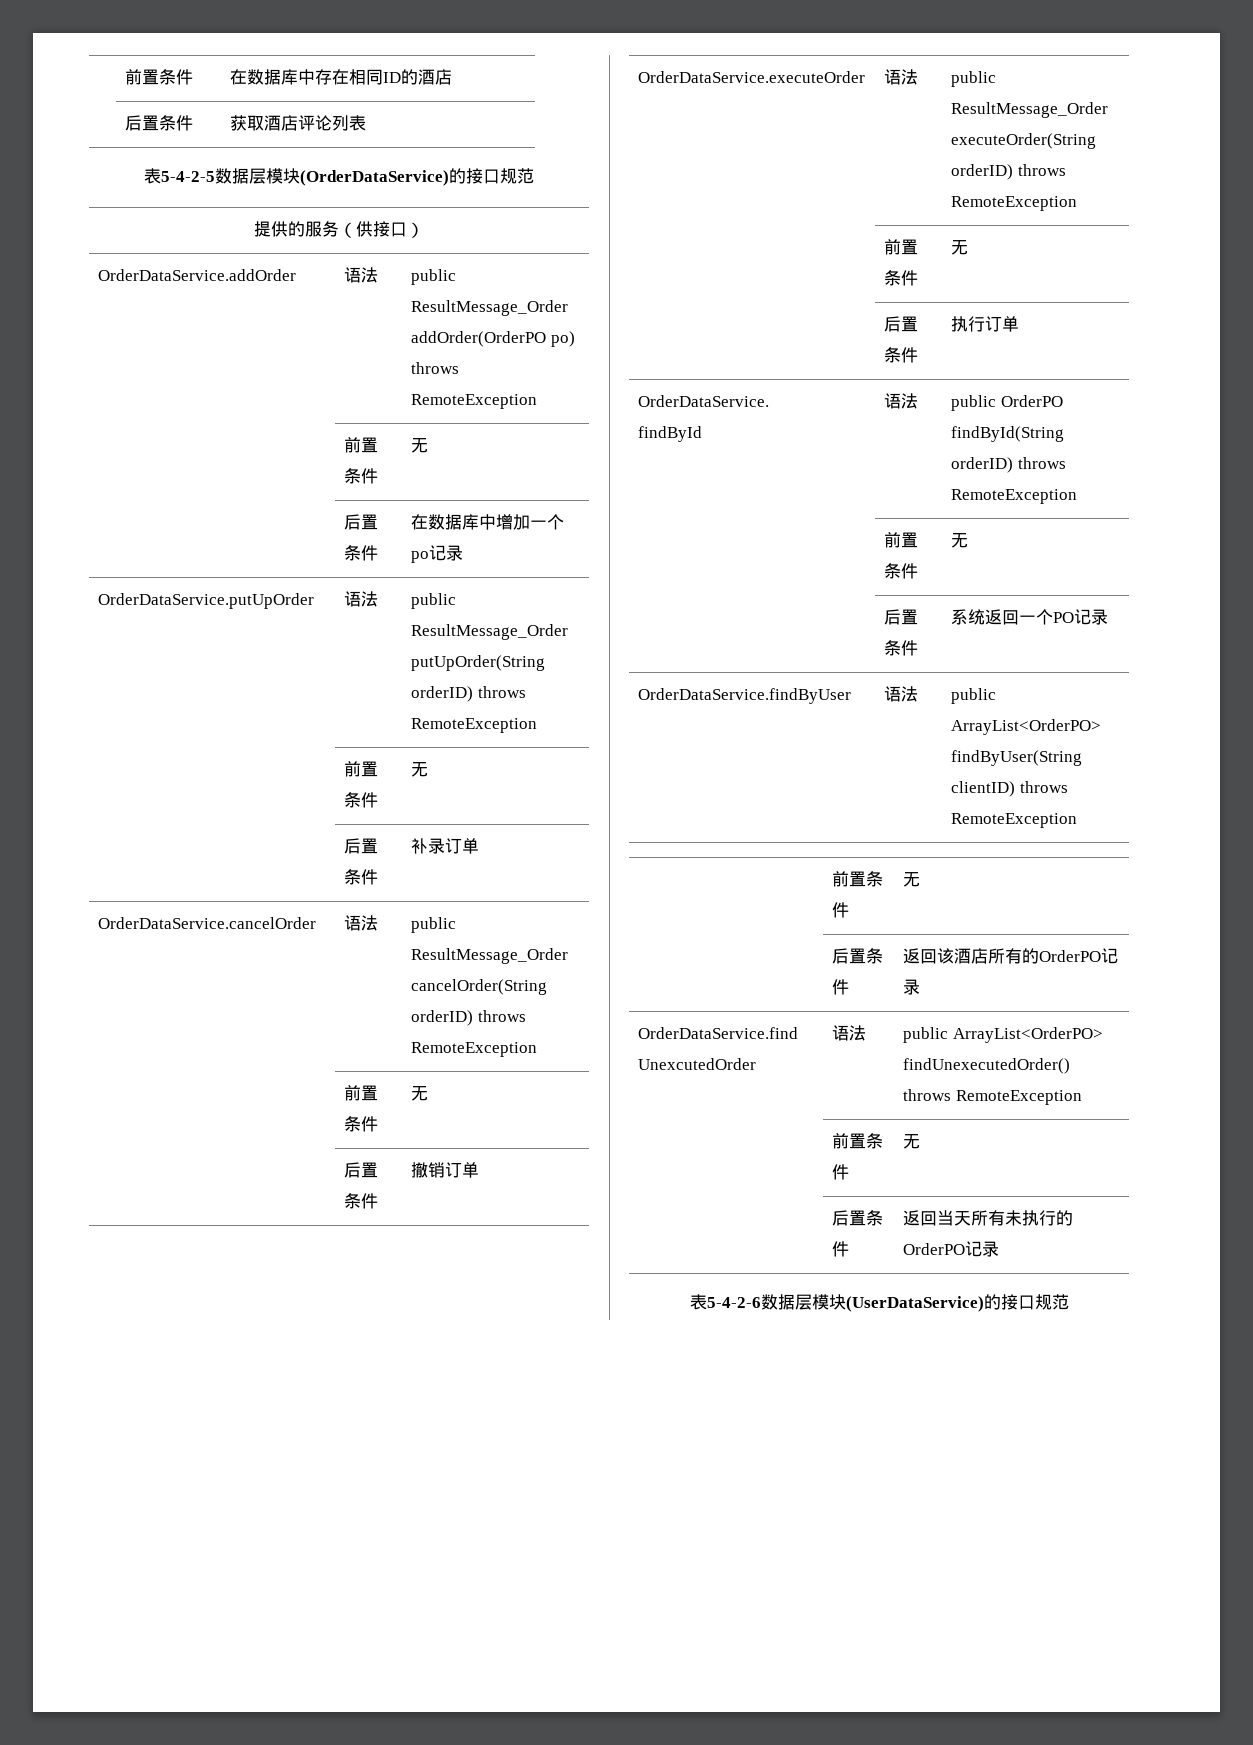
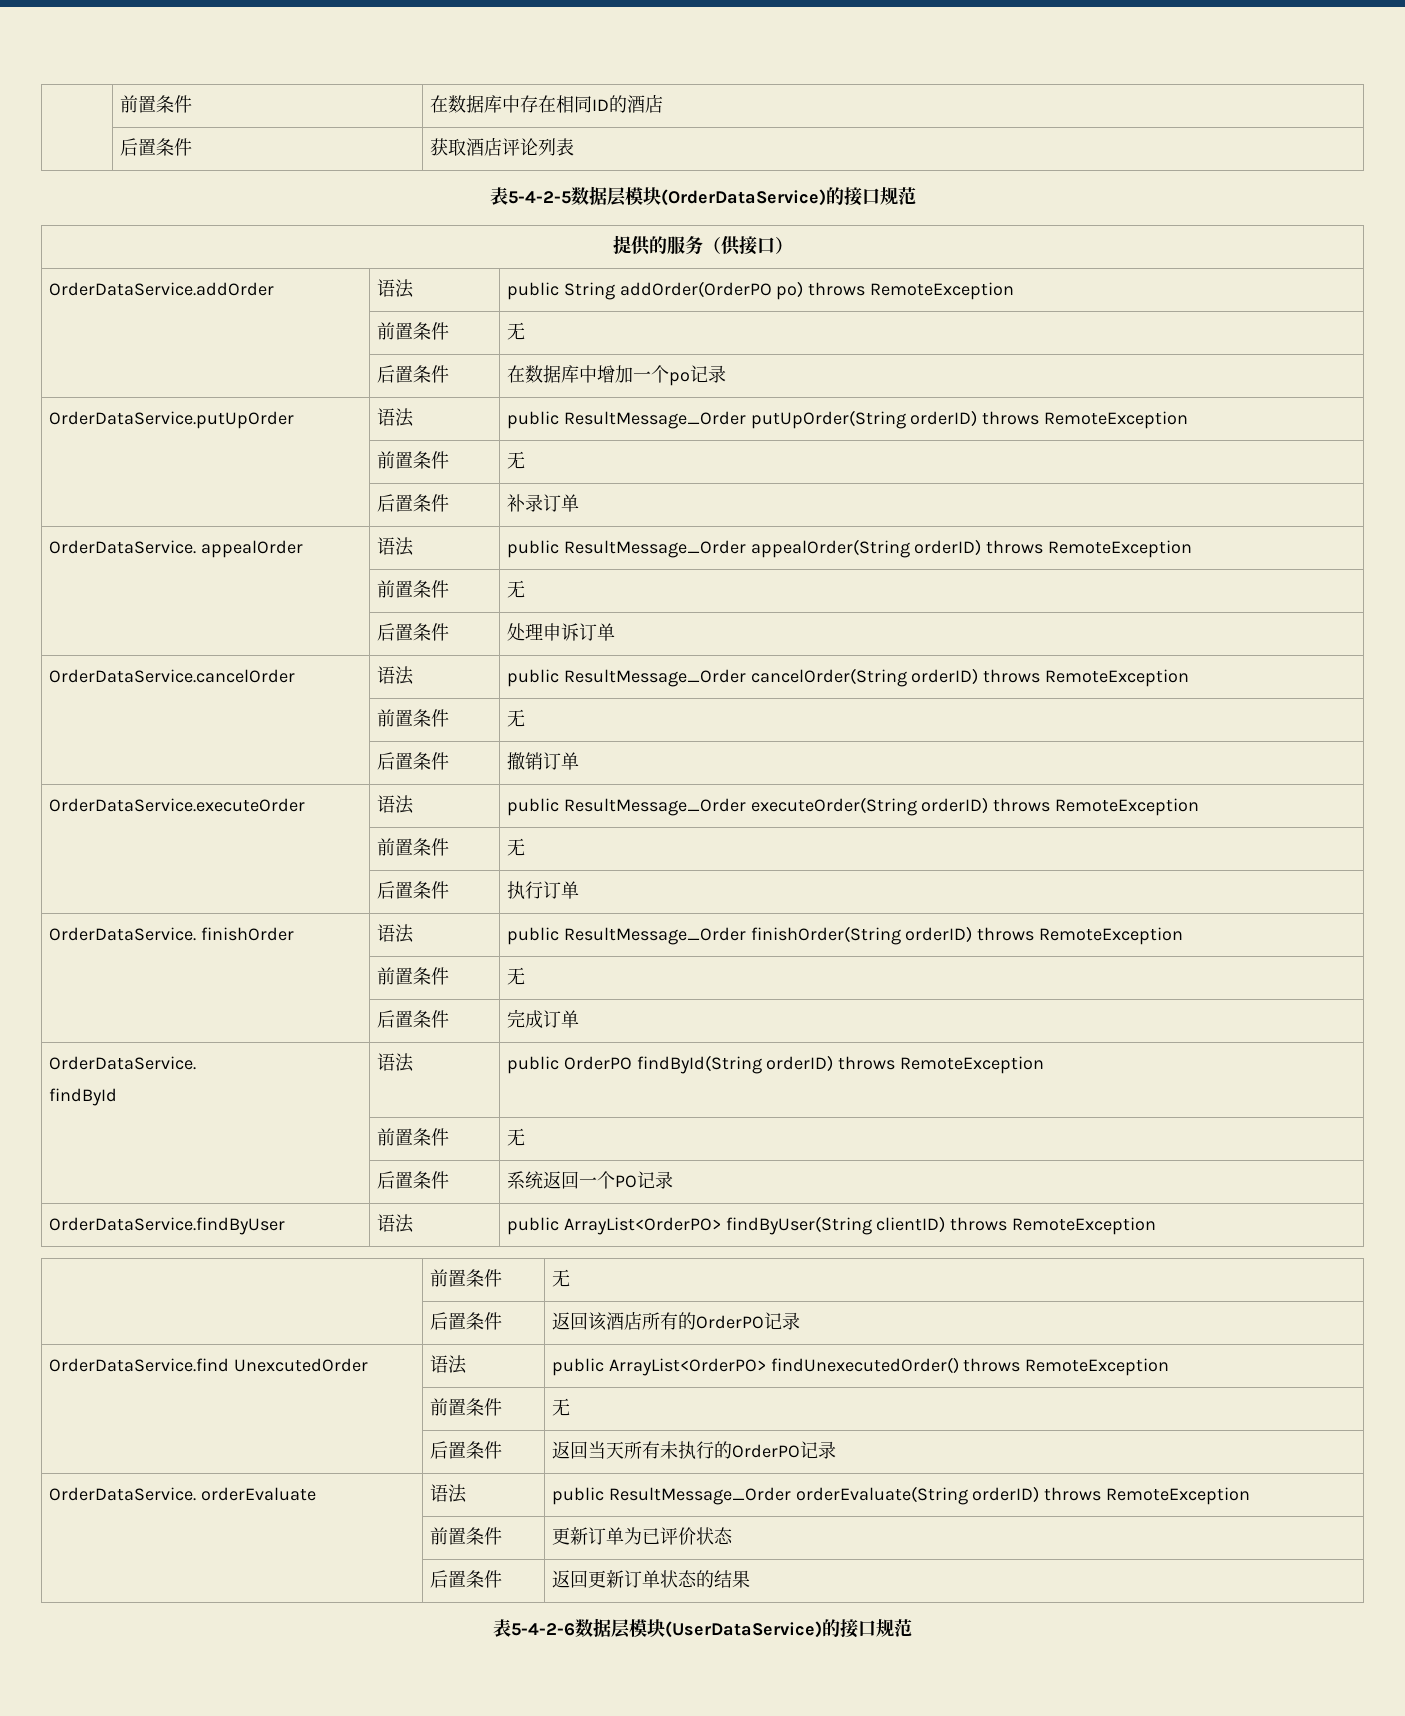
[411,300,569,316] ResultMessage_Order -> [563,282,615,300] String
(480, 846) none -> [48,540,303,558] [376,537,414,556] [506,539,1193,558] [376,580,449,598] [506,580,525,598] [376,623,449,641] [506,623,615,641] // OrderDataService. appealOrder | 语法 | public ResultMessage_Order appealOrder(String orderID) throws RemoteException // | 前置条件 | 无 // | 后置条件 | 处理申诉订单
(1020, 324) none -> [48,927,294,941] [376,924,414,943] [506,926,1184,945] [376,967,449,985] [506,967,525,985] [376,1010,449,1028] [506,1009,579,1028] // OrderDataService. finishOrder | 语法 | public ResultMessage_Order finishOrder(String orderID) throws RemoteException // | 前置条件 | 无 // | 后置条件 | 完成订单
(1000, 1249) none -> [48,1487,316,1501] [429,1484,467,1503] [551,1486,1251,1505] [429,1527,502,1545] [551,1527,733,1545] [429,1570,502,1588] [551,1570,750,1588] // OrderDataService. orderEvaluate | 语法 | public ResultMessage_Order orderEvaluate(String orderID) throws RemoteException // | 前置条件 | 更新订单为已评价状态 // | 后置条件 | 返回更新订单状态的结果

